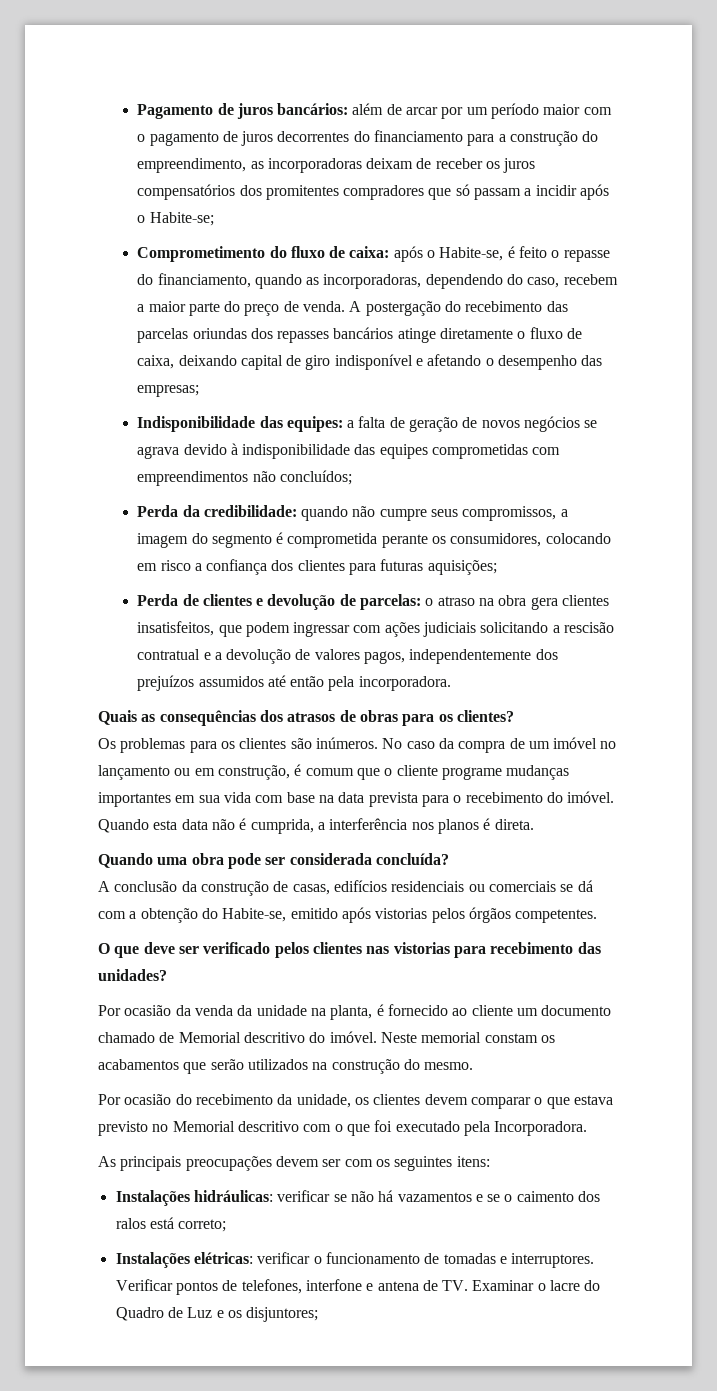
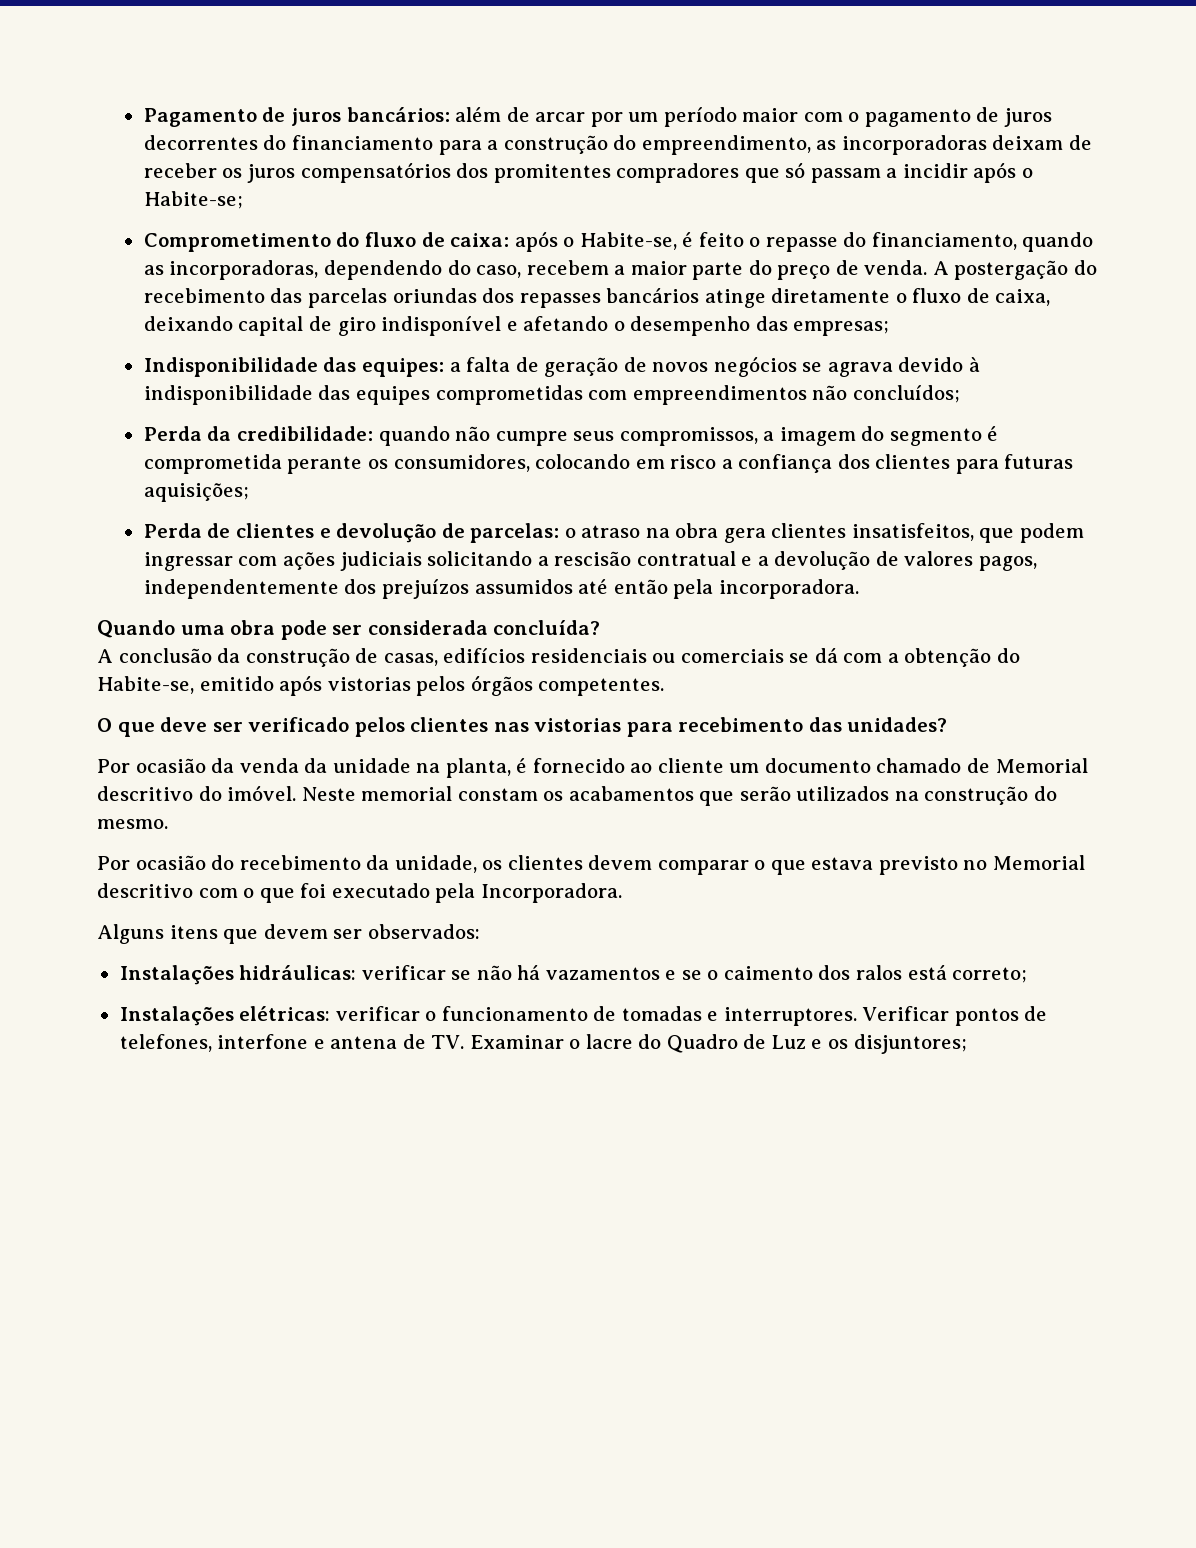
[98,710,514,726] [98,737,617,753] [98,764,570,780] [98,791,615,807] [98,818,534,834] // Quais as consequências dos atrasos de obras para os clientes? // Os problemas para os clientes são inúmeros. No caso da compra de um imóvel no lançamento ou em construção, é comum que o cliente programe mudanças importantes em sua vida com base na data prevista para o recebimento do imóvel. Quando esta data não é cumprida, a interferência nos planos é direta. -> (859, 589) none
[98,1156,490,1171] As principais preocupações devem ser com os seguintes itens: -> [97,924,480,944] Alguns itens que devem ser observados:

